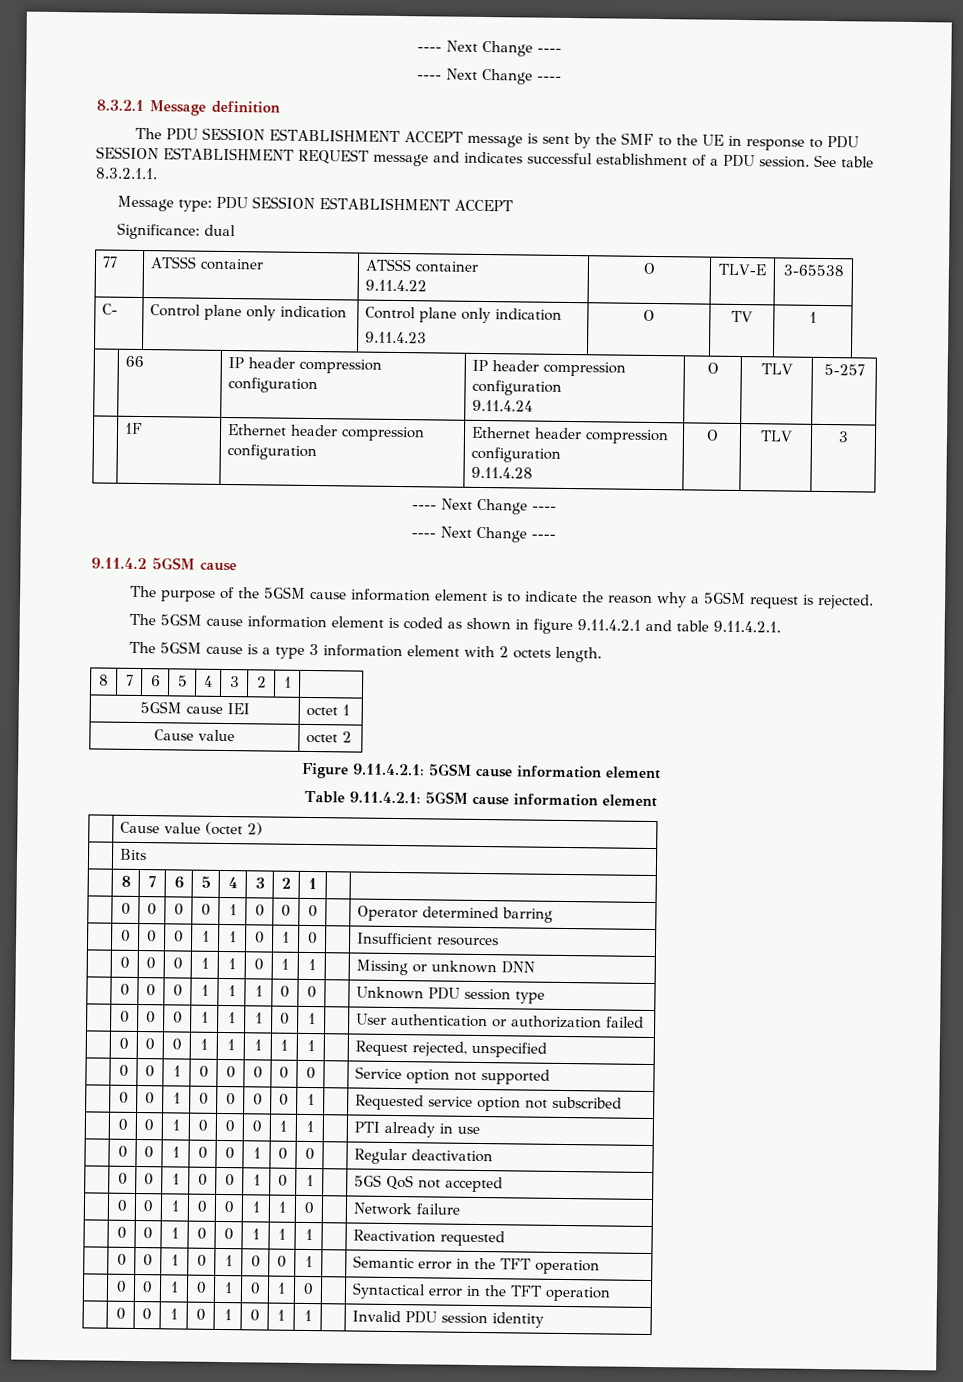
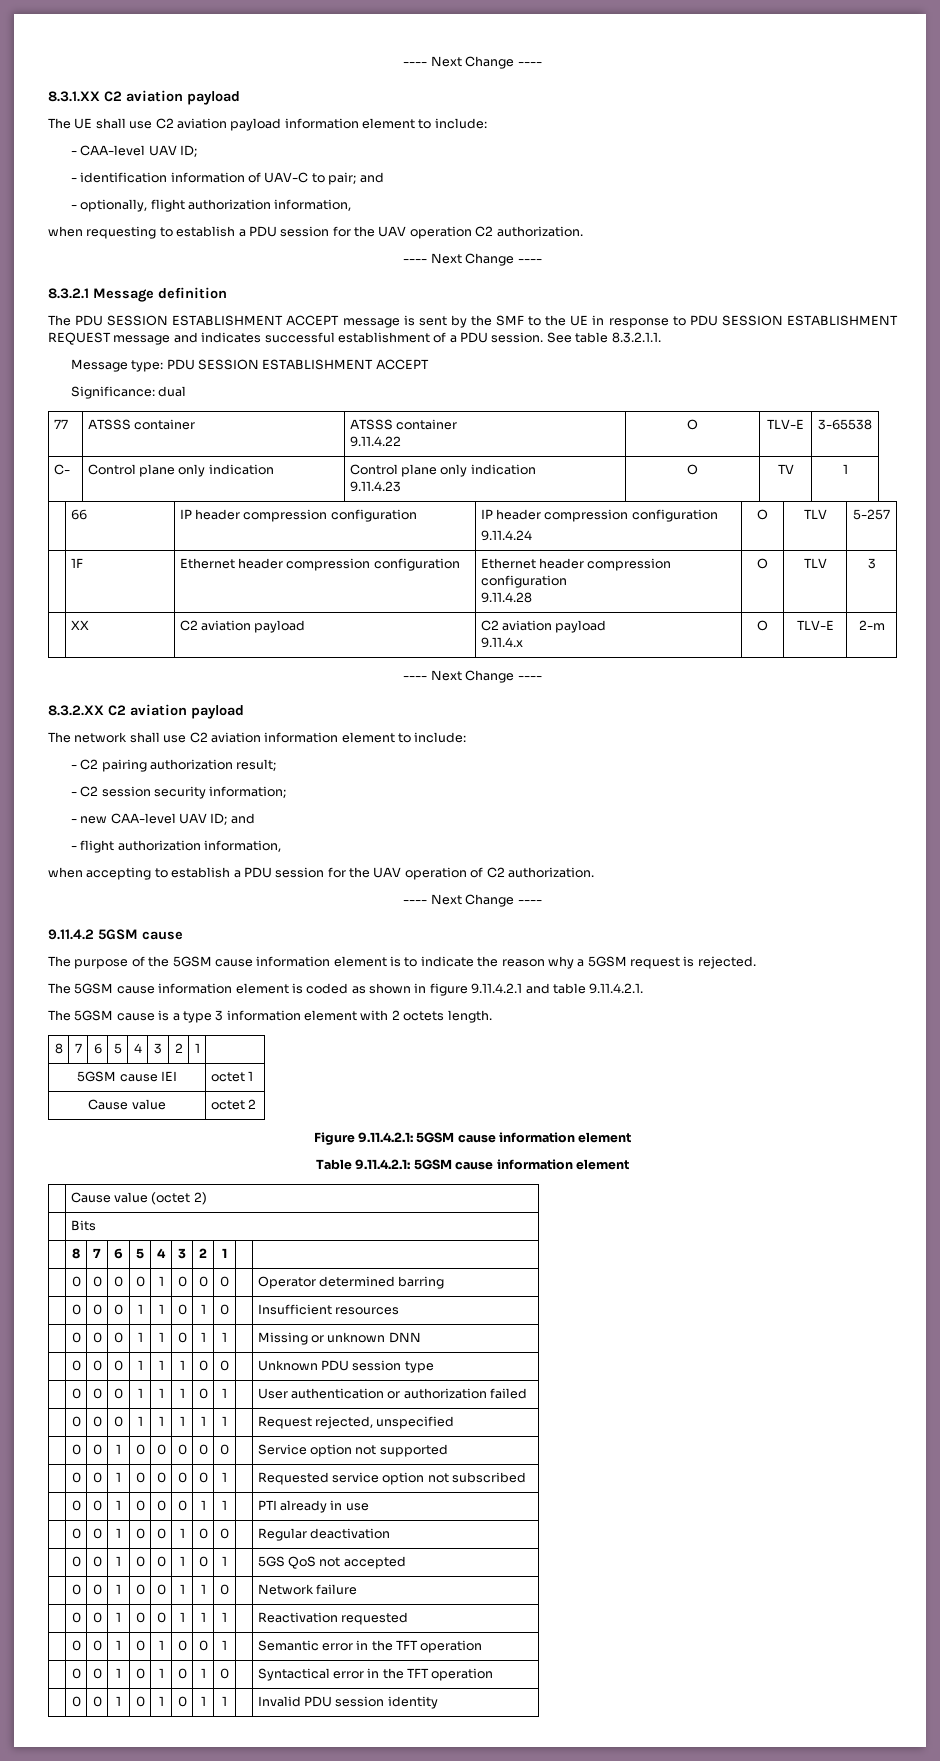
[416,40,562,57] ---- Next Change ---- -> [403,56,542,69] [48,90,240,105] [48,118,487,131] [70,145,198,157] [70,172,384,185] [70,199,352,212] [48,226,583,239] ---- Next Change ---- // 8.3.1.XX C2 aviation payload // The UE shall use C2 aviation payload information element to include: // - CAA-level UAV ID; // - identification information of UAV-C to pair; and // - optionally, flight authorization information, // when requesting to establish a PDU session for the UAV operation C2 authorization.
[411,498,557,515] // ---- Next Change ---- -> [70,620,89,630] [179,620,306,633] [480,620,607,633] [480,637,523,648] [757,620,768,631] [796,620,834,630] [858,620,885,630] [403,670,542,683] [48,704,244,719] [48,732,467,743] [70,759,277,772] [70,786,287,799] [70,813,255,825] [70,840,282,853] [48,867,594,880] // | XX | C2 aviation payload | C2 aviation payload // 9.11.4.x | O | TLV-E | 2-m // ---- Next Change ---- // 8.3.2.XX C2 aviation payload // The network shall use C2 aviation information element to include: // - C2 pairing authorization result; // - C2 session security information; // - new CAA-level UAV ID; and // - flight authorization information, // when accepting to establish a PDU session for the UAV operation of C2 authorization.

